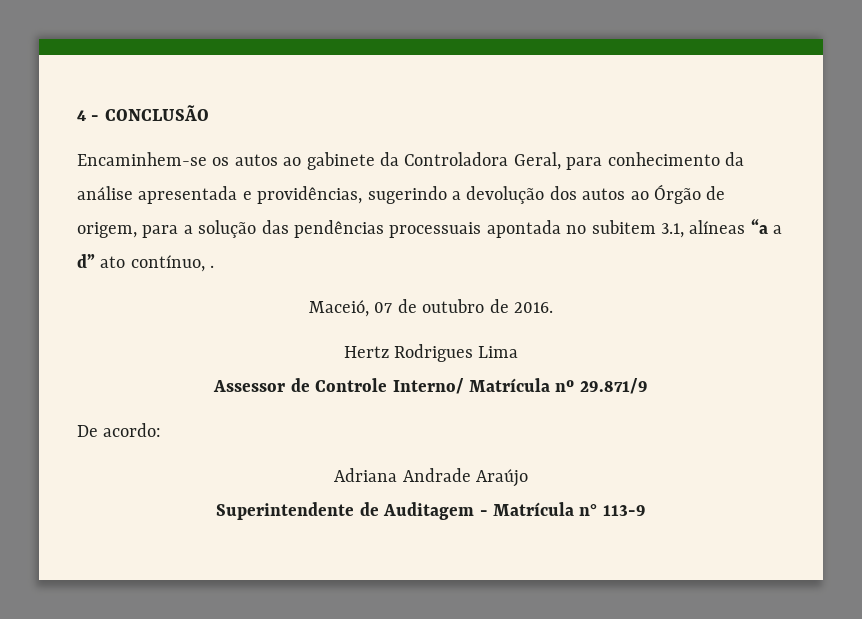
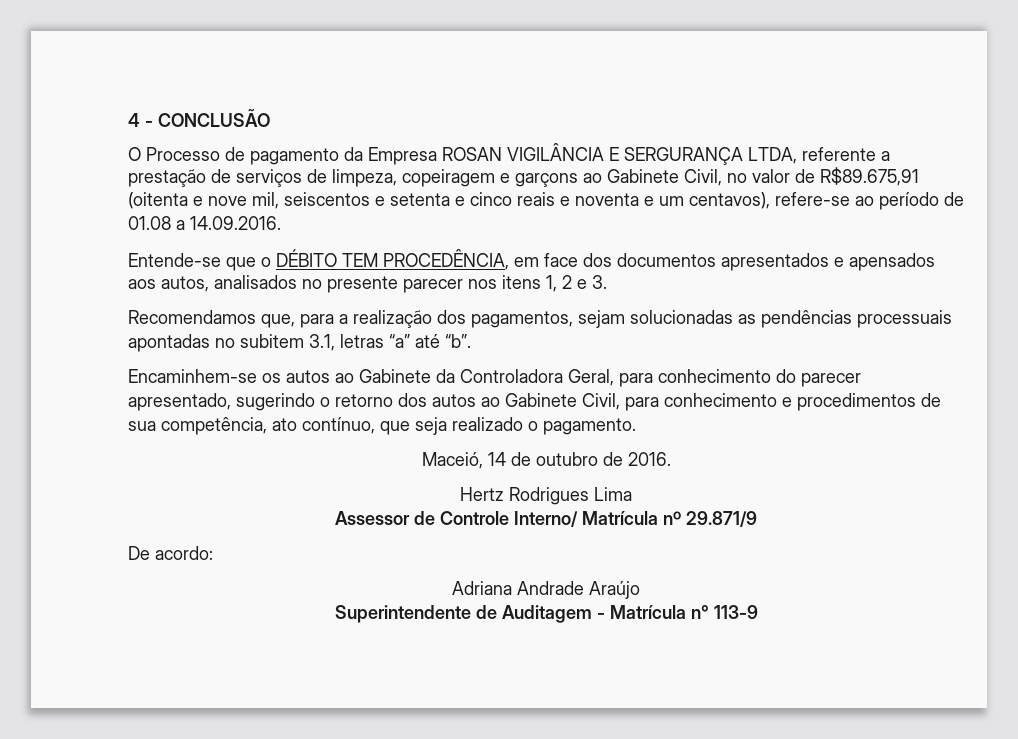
(209, 113) none -> [128,143,890,165] [128,167,919,187] [128,192,964,210] [128,216,281,230] [128,249,935,271] [128,275,607,293] [128,310,952,328] [128,334,471,352] // O Processo de pagamento da Empresa ROSAN VIGILÂNCIA E SERGURANÇA LTDA, referente a prestação de serviços de limpeza, copeiragem e garçons ao Gabinete Civil, no valor de R$89.675,91 (oitenta e nove mil, seiscentos e setenta e cinco reais e noventa e um centavos), refere-se ao período de 01.08 a 14.09.2016. // Entende-se que o DÉBITO TEM PROCEDÊNCIA, em face dos documentos apresentados e apensados aos autos, analisados no presente parecer nos itens 1, 2 e 3. // Recomendamos que, para a realização dos pagamentos, sejam solucionadas as pendências processuais apontadas no subitem 3.1, letras “a” até “b”.
[306,152,375,170] gabinete -> [359,369,431,383] Gabinete
[724,152,744,166] [77,184,726,204] [77,219,783,238] [77,254,215,272] da análise apresentada e providências, sugerindo a devolução dos autos ao Órgão de origem, para a solução das pendências processuais apontada no subitem 3.1, alíneas “a a d” ato contínuo, . -> [776,369,861,387] [128,393,941,411] [128,417,636,435] do parecer apresentado, sugerindo o retorno dos autos ao Gabinete Civil, para conhecimento e procedimentos de sua competência, ato contínuo, que seja realizado o pagamento.
[374,302,393,313] 07 -> [487,452,506,466] 14

